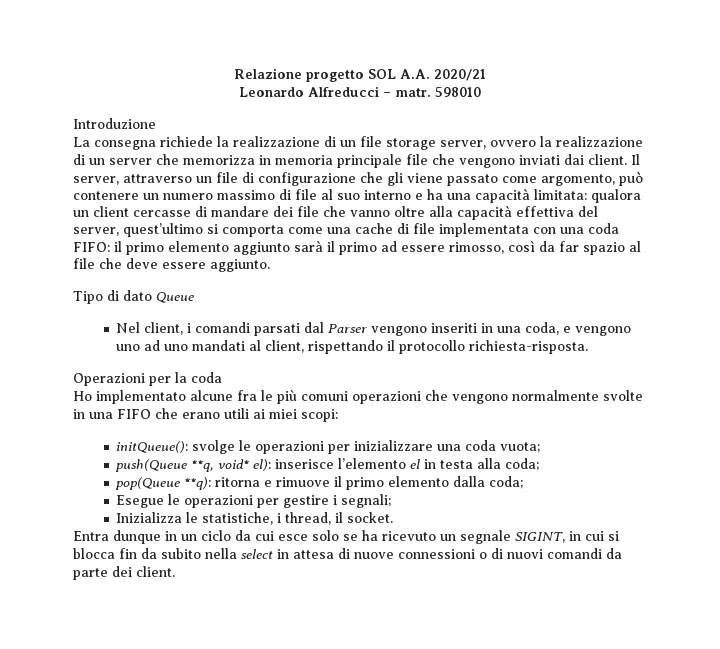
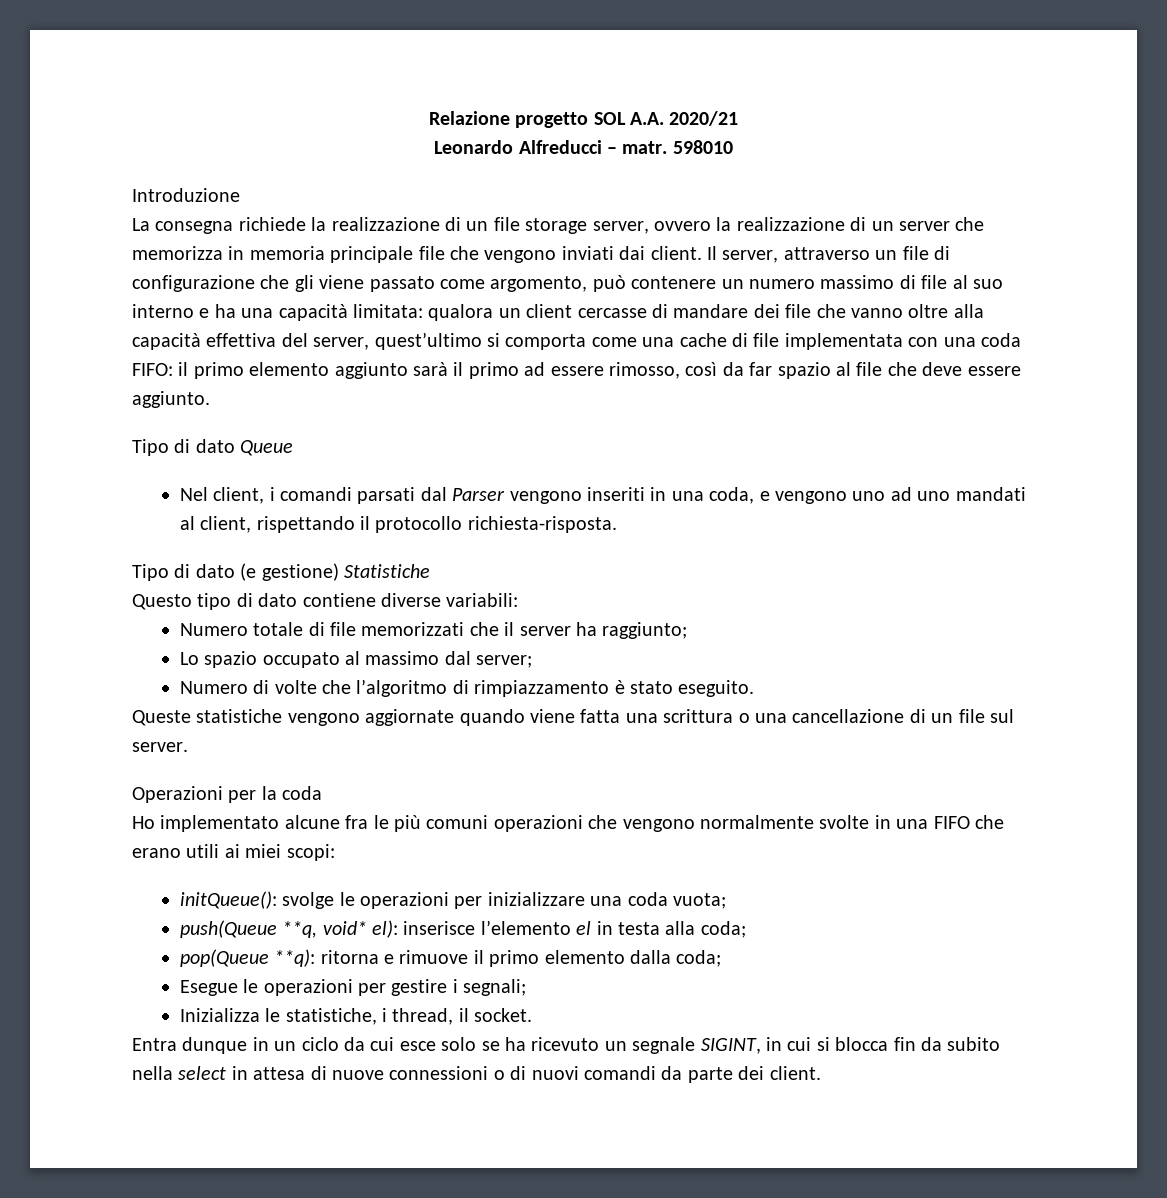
(589, 347) none -> [132,563,430,581] [132,593,519,610] [179,622,688,639] [179,651,533,668] [179,679,755,697] [132,709,1014,726] [132,742,188,752] // Tipo di dato (e gestione) Statistiche // Questo tipo di dato contiene diverse variabili: // Numero totale di file memorizzati che il server ha raggiunto; // Lo spazio occupato al massimo dal server; // Numero di volte che l’algoritmo di rimpiazzamento è stato eseguito. // Queste statistiche vengono aggiornate quando viene fatta una scrittura o una cancellazione di un file sul server.

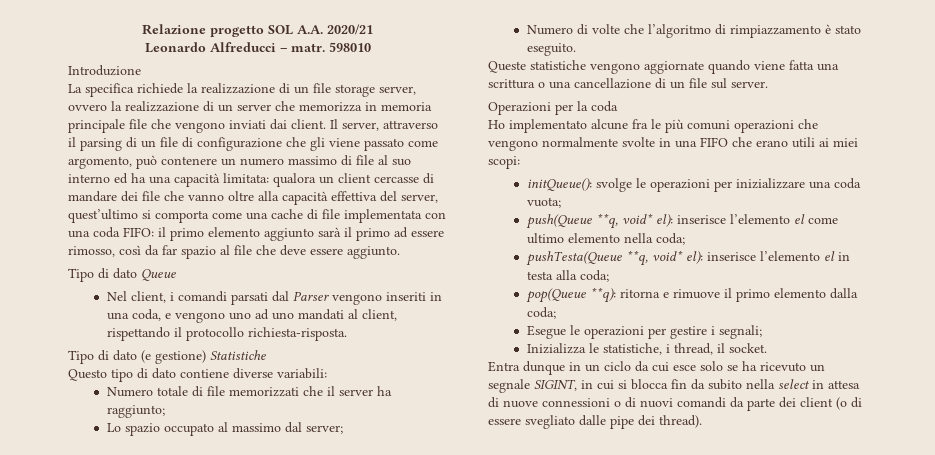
[155,221,234,234] consegna -> [85,83,134,97] specifica
(870, 253) none -> [68,137,137,151] il parsing di
[199,308,210,318] e -> [114,173,128,184] ed
(592, 928) none -> [807,217,838,224] [526,233,685,245] [525,250,835,266] come ultimo elemento nella coda; // pushTesta(Queue **q, void* el): inserisce l’elemento el
[769,1066,821,1080] client. -> [800,397,862,410] [488,415,702,429] client (o di essere svegliato dalle pipe dei thread).

